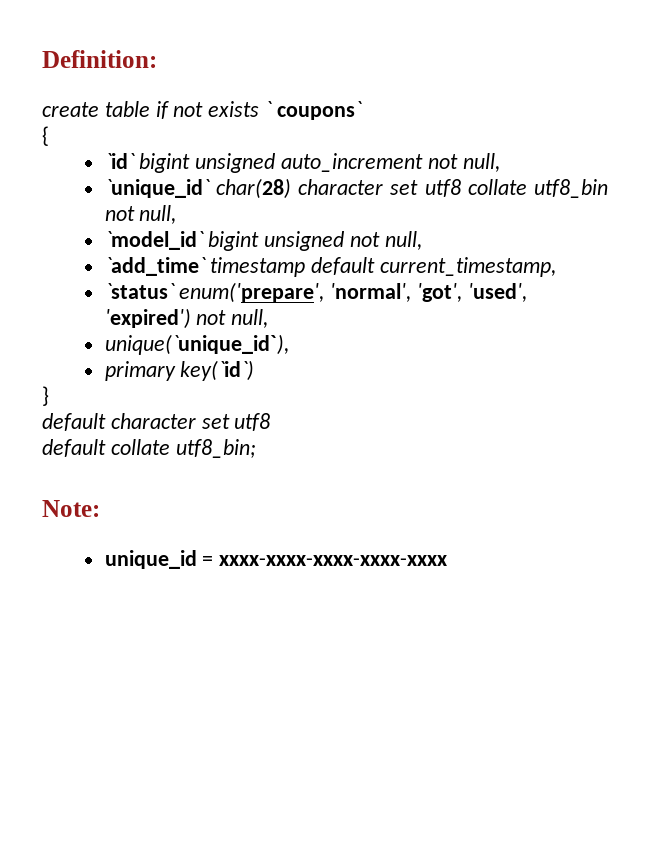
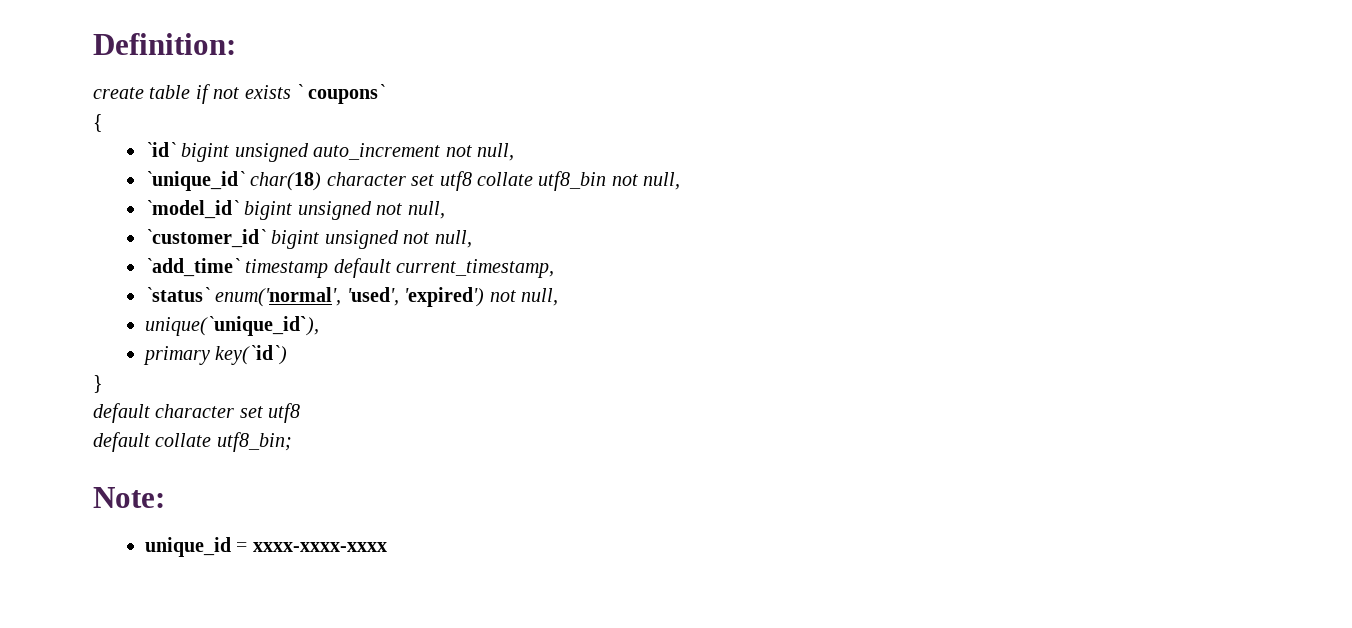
[215,178,291,199] char(28) -> [250,172,322,191] char(18)
(422, 240) none -> [144,229,472,249] // `customer_id` bigint unsigned not null,
[179,282,463,303] enum('prepare', 'normal', 'got', -> [215,287,342,307] enum('normal',
[219,555,448,566] xxxx-xxxx-xxxx-xxxx-xxxx -> [252,542,387,552] xxxx-xxxx-xxxx

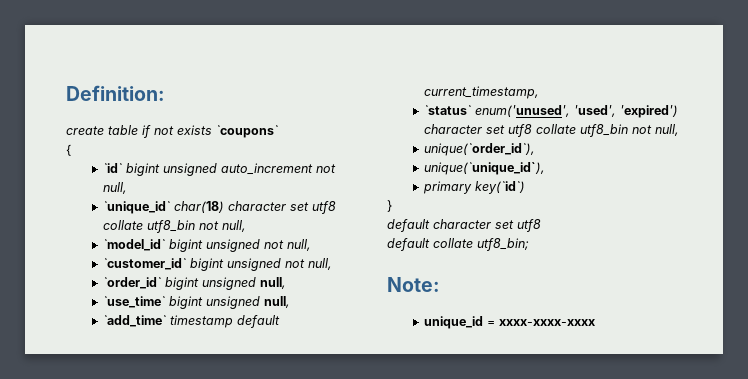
[296,84,386,104] ` coupons` -> [216,125,278,138] `coupons`
(472, 239) none -> [103,277,287,290] [103,296,291,309] // `order_id` bigint unsigned null, // `use_time` bigint unsigned null,
[215,287,342,307] enum('normal', -> [475,105,571,117] enum('unused',
[489,288,558,306] not null, -> [424,124,680,137] [424,143,536,156] character set utf8 collate utf8_bin not null, // unique(`order_id`),

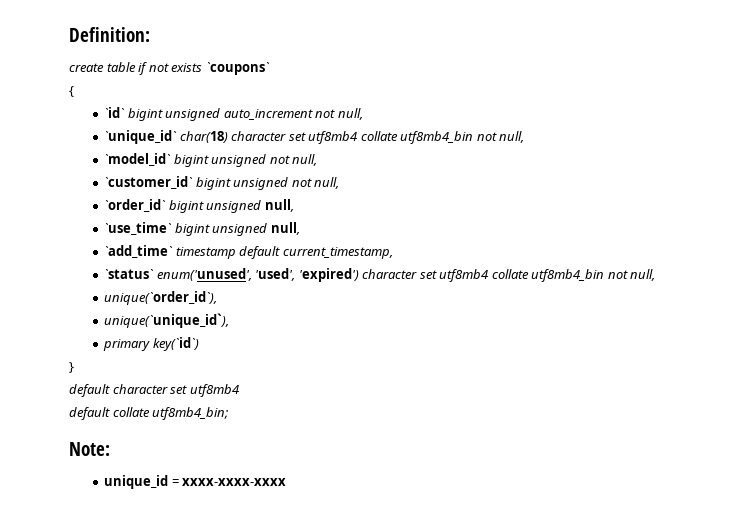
[312,201,337,214] [103,220,196,233] utf8 collate utf8_bin -> [308,131,474,144] utf8mb4 collate utf8mb4_bin
[508,124,629,137] utf8 collate utf8_bin -> [439,269,605,282] utf8mb4 collate utf8mb4_bin
[517,219,541,232] utf8 -> [189,384,239,397] utf8mb4
[477,238,529,251] utf8_bin; -> [152,407,229,420] utf8mb4_bin;

